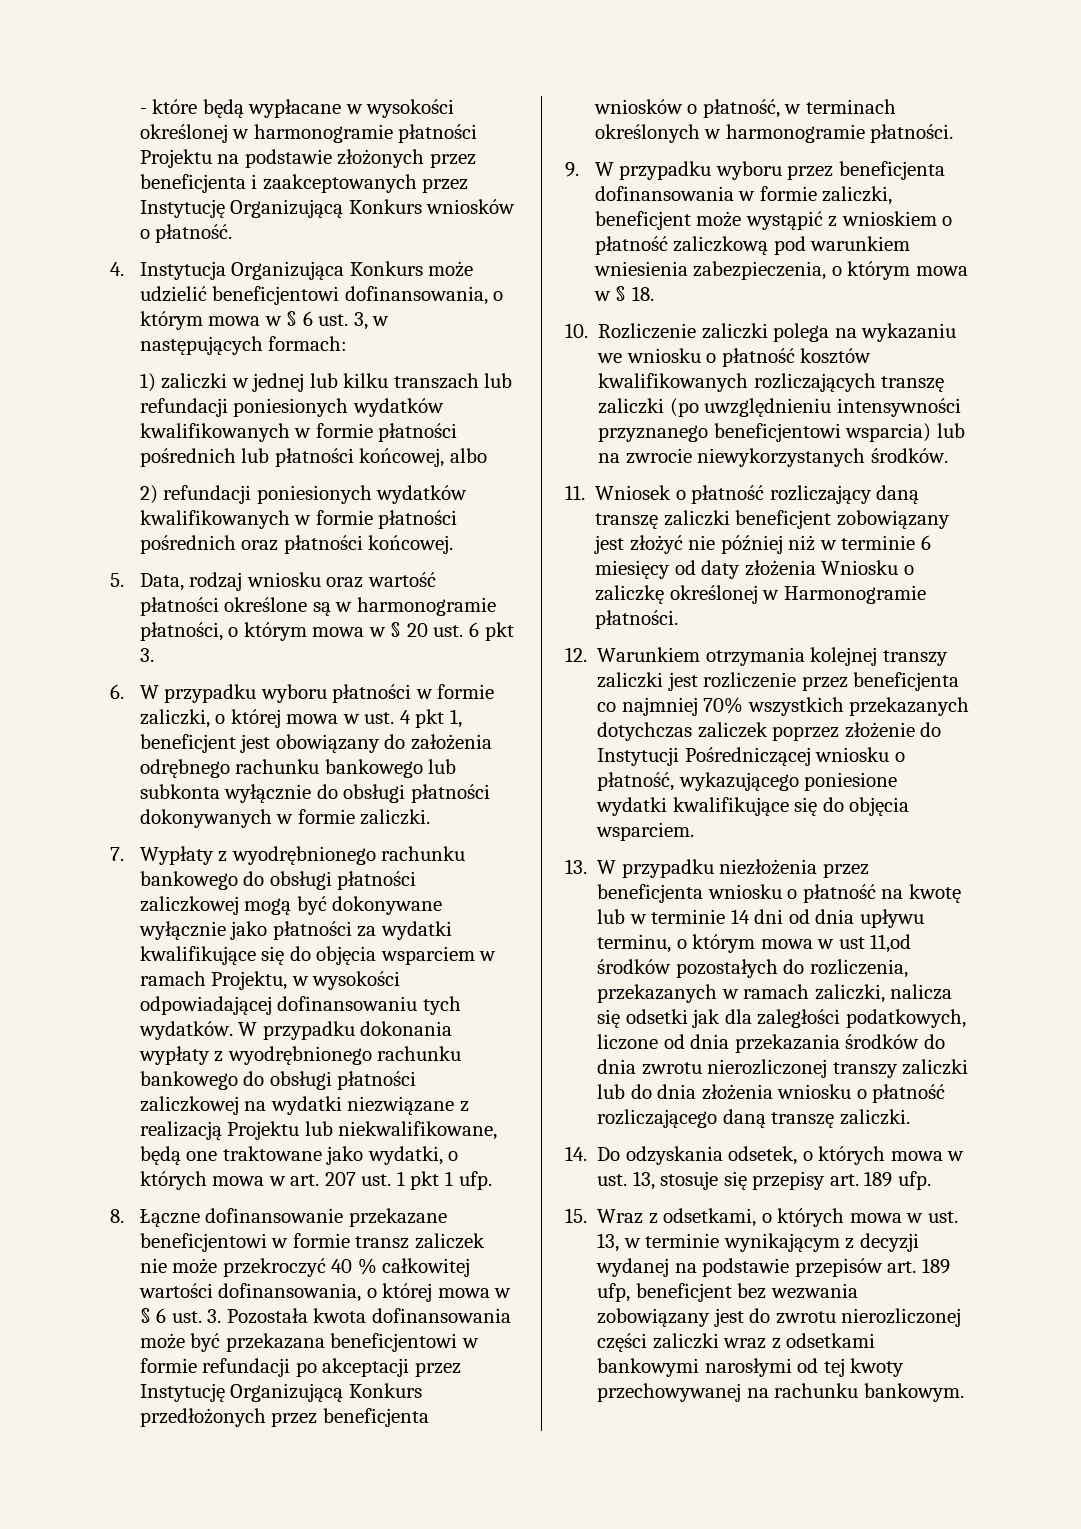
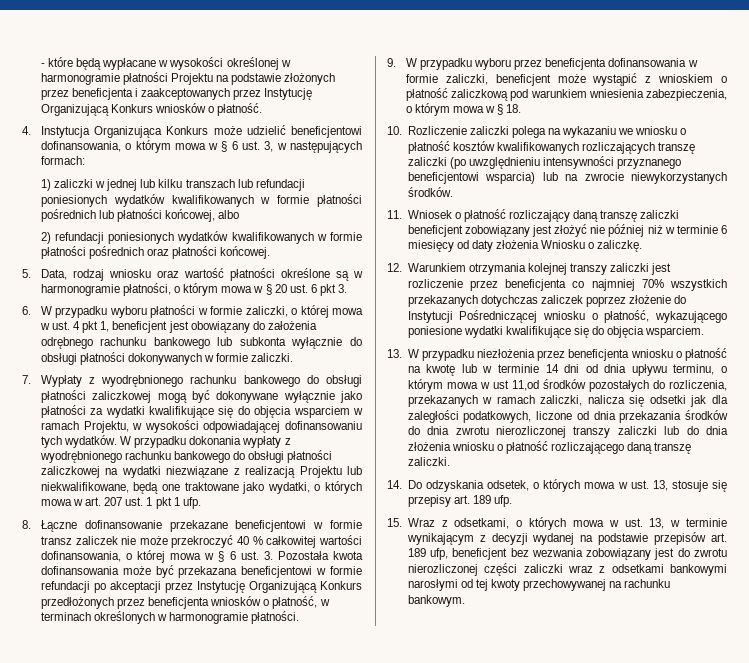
[595,585,926,604] [595,610,679,629] zaliczkę określonej w Harmonogramie płatności. -> [597,240,643,252] zaliczkę.

